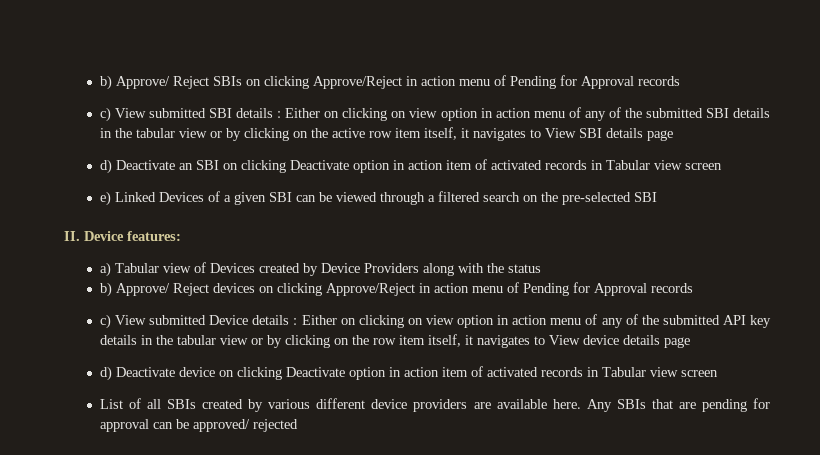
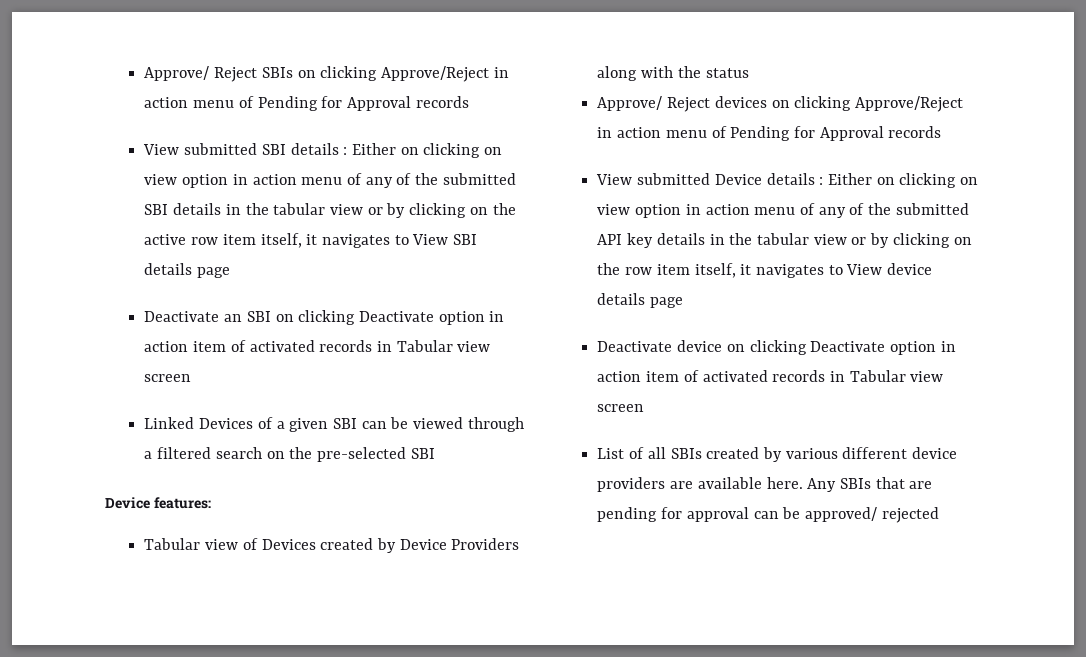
[99,75,112,90] b) -> (144, 73) none
[99,107,111,122] c) -> (469, 102) none
[99,159,112,174] d) -> (231, 272) none
[99,191,111,206] e) -> (192, 378) none
[64,231,80,241] II. -> (435, 453) none
[99,262,111,277] a) -> (211, 503) none
[99,282,112,297] b) -> (749, 73) none
[99,314,111,329] c) -> (942, 132) none
[99,366,112,381] d) -> (684, 302) none

